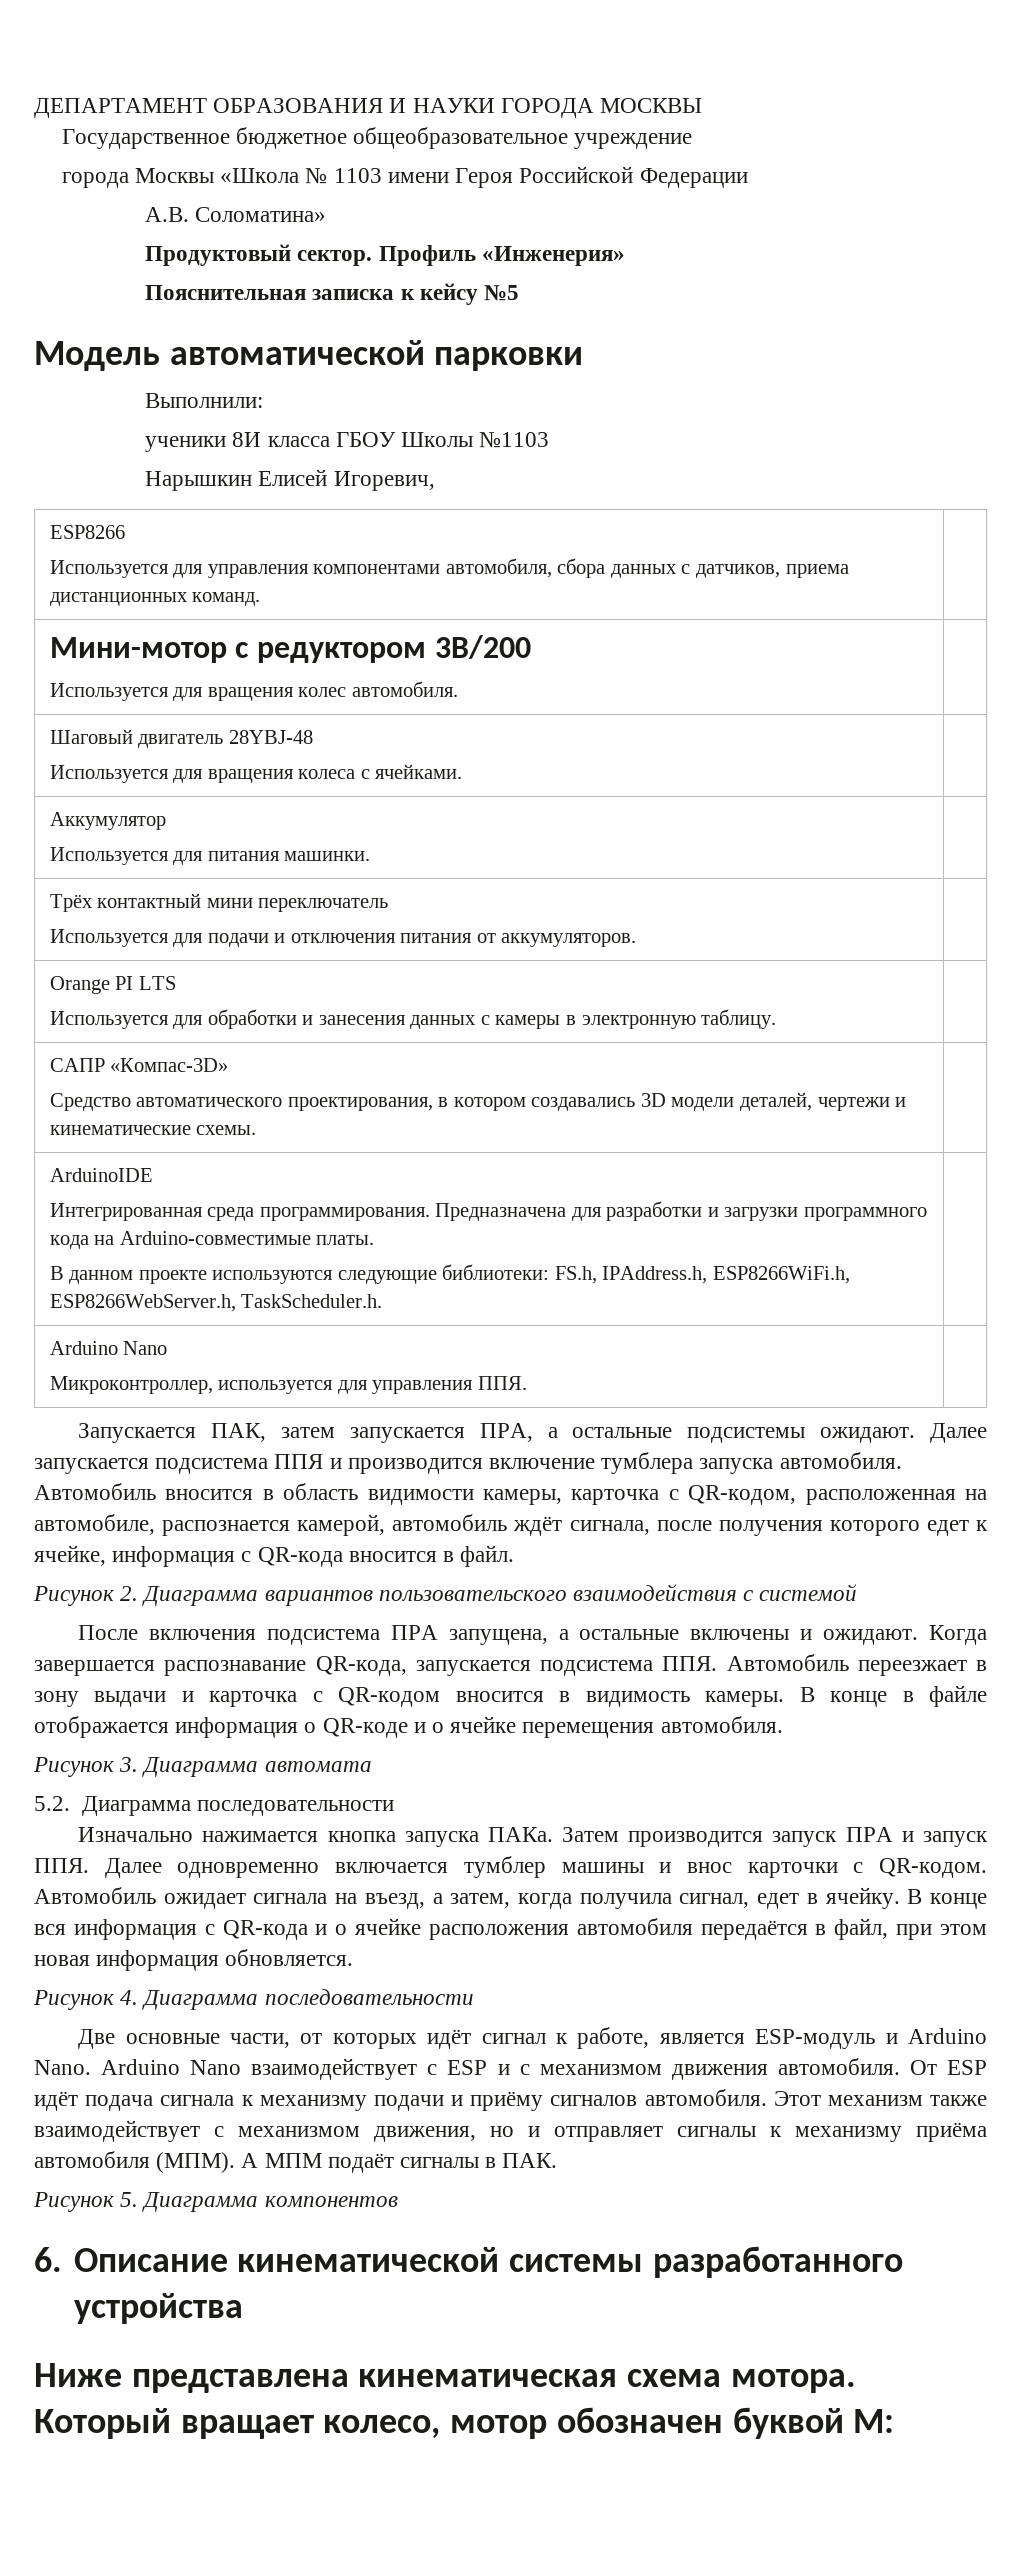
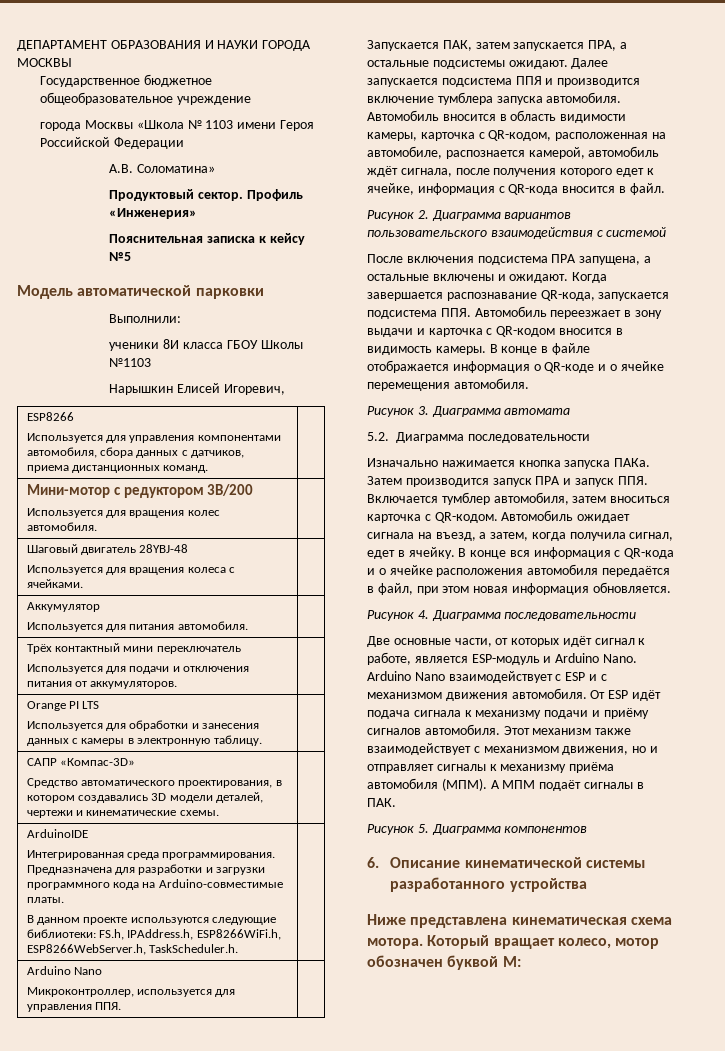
[284,851,371,861] машинки. -> [177,621,248,630] автомобиля.
[104,1856,838,1878] Далее одновременно включается тумблер машины и внос карточки -> [367,492,671,505] [367,514,421,523] Включается тумблер автомобиля, затем вноситься карточка

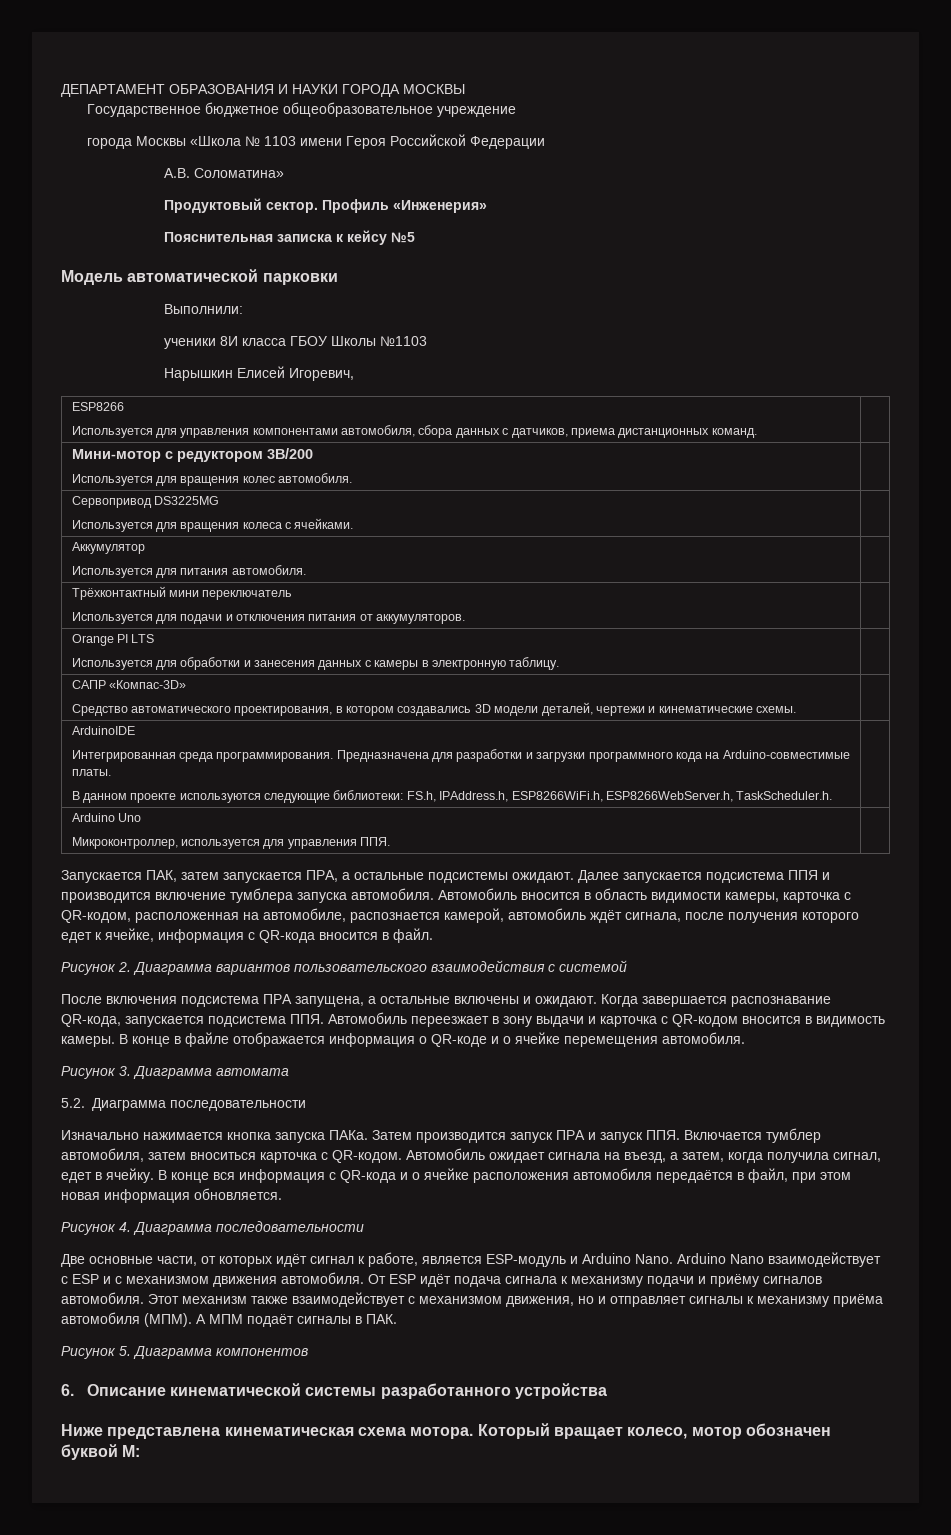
[26,544,189,555] Шаговый двигатель 28YBJ-48 -> [71,496,219,508] Сервопривод DS3225MG
[26,643,121,654] Трёх контактный -> [71,586,166,600] Трёхконтактный
[74,967,103,975] Nano -> [117,813,141,822] Uno

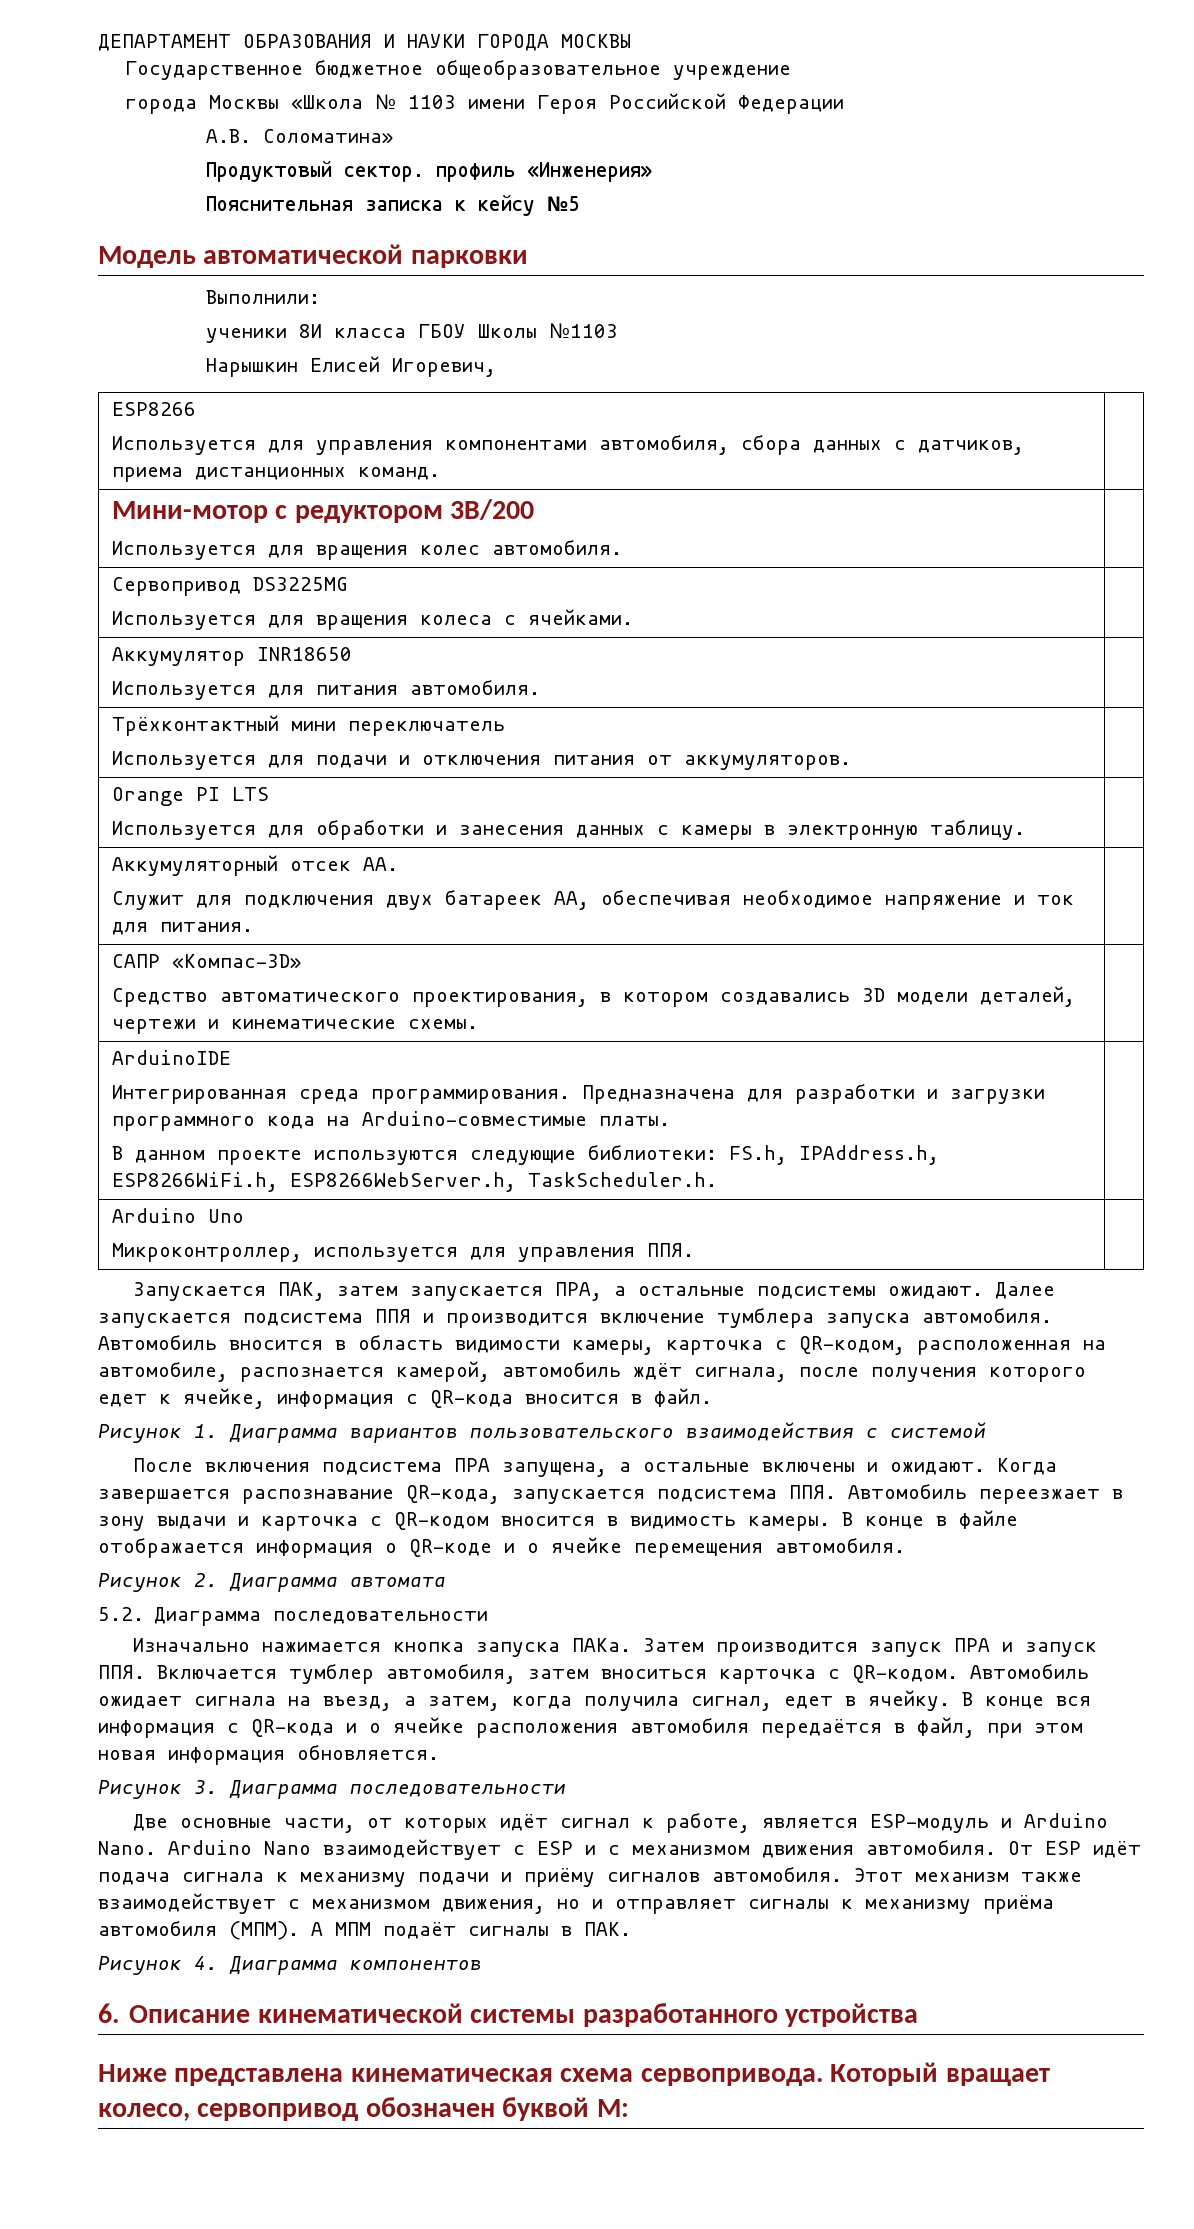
[322,199,390,213] Профиль -> [435,163,515,182] профиль
(145, 548) none -> [256,647,352,661] INR18650
(560, 663) none -> [111,855,398,876] [111,890,1074,910] [111,922,253,935] // Аккумуляторный отсек АА. // Служит для подключения двух батареек AA, обеспечивая необходимое напряжение и ток для питания. |
[118,962,131,972] 2. -> [194,1424,218,1438] 1.
[119,1066,131,1076] 3. -> [194,1573,218,1587] 2.
[119,1222,131,1232] 4. -> [194,1780,218,1794] 3.
[119,1346,131,1356] 5. -> [194,1956,218,1970] 4.
[410,1427,474,1439] мотора. -> [640,2068,823,2086] сервопривода.
[691,1427,742,1439] мотор -> [197,2103,359,2121] сервопривод

